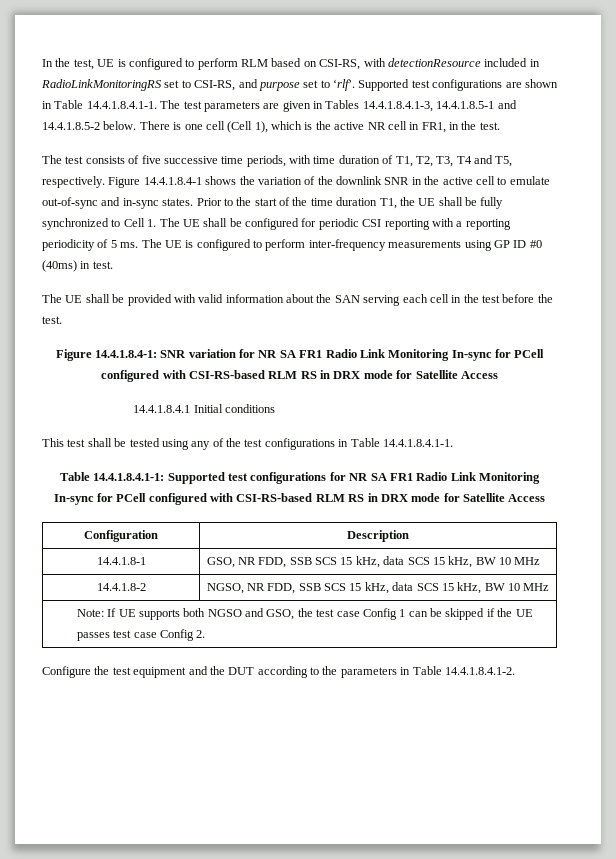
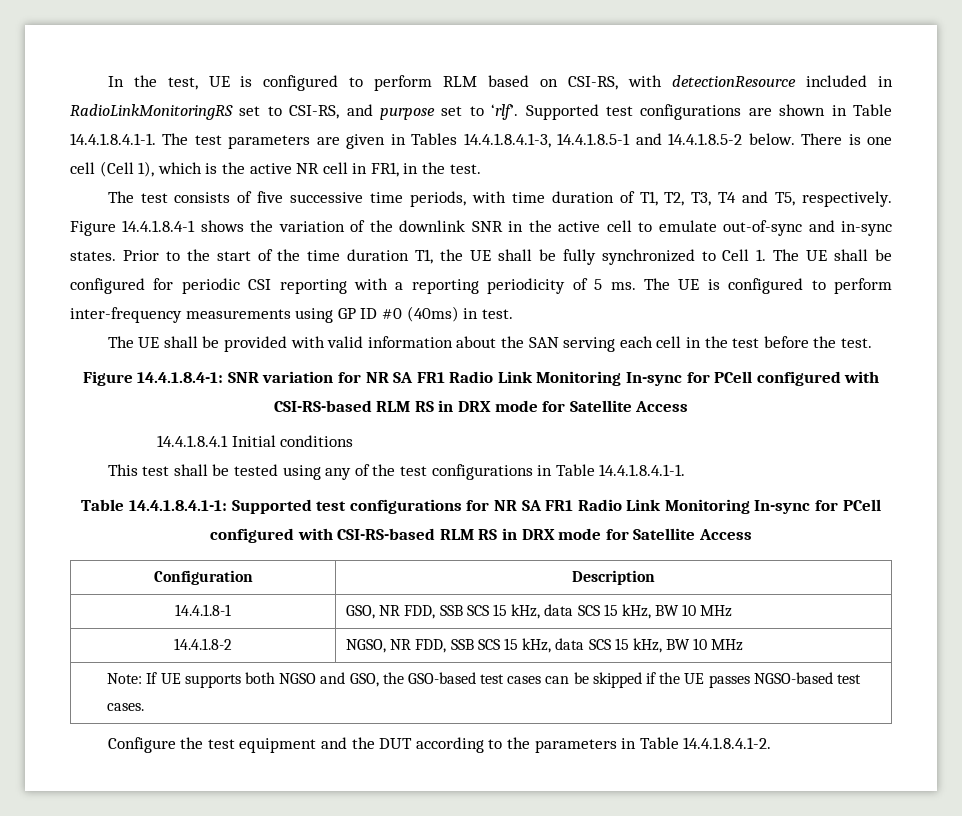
[316,608,406,620] test case Config 1 -> [407,672,542,684] GSO-based test cases
[113,629,206,641] test case Config 2. -> [753,672,861,684] [107,703,145,711] NGSO-based test cases.

